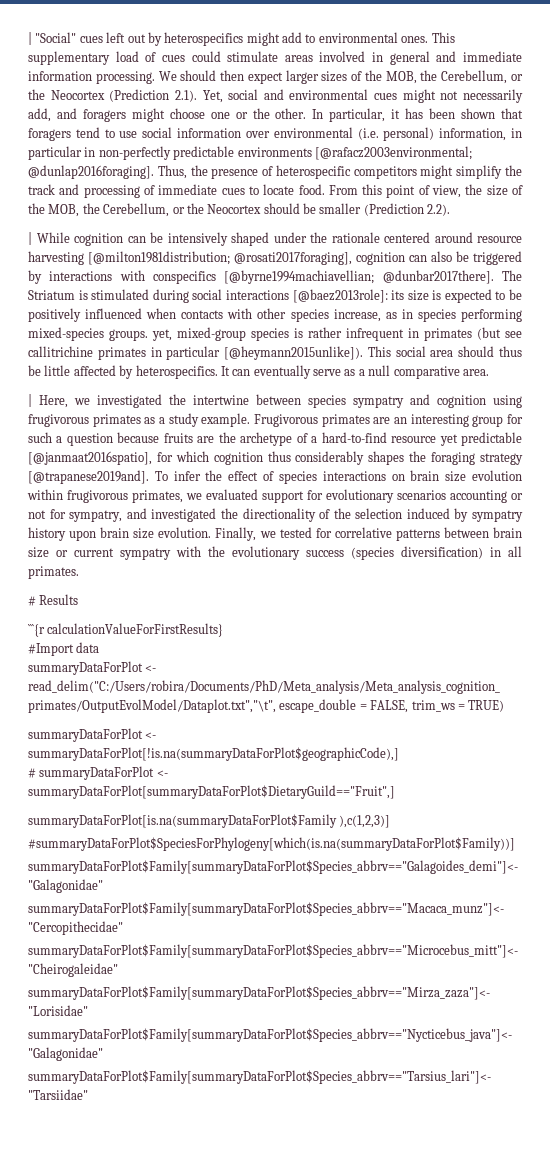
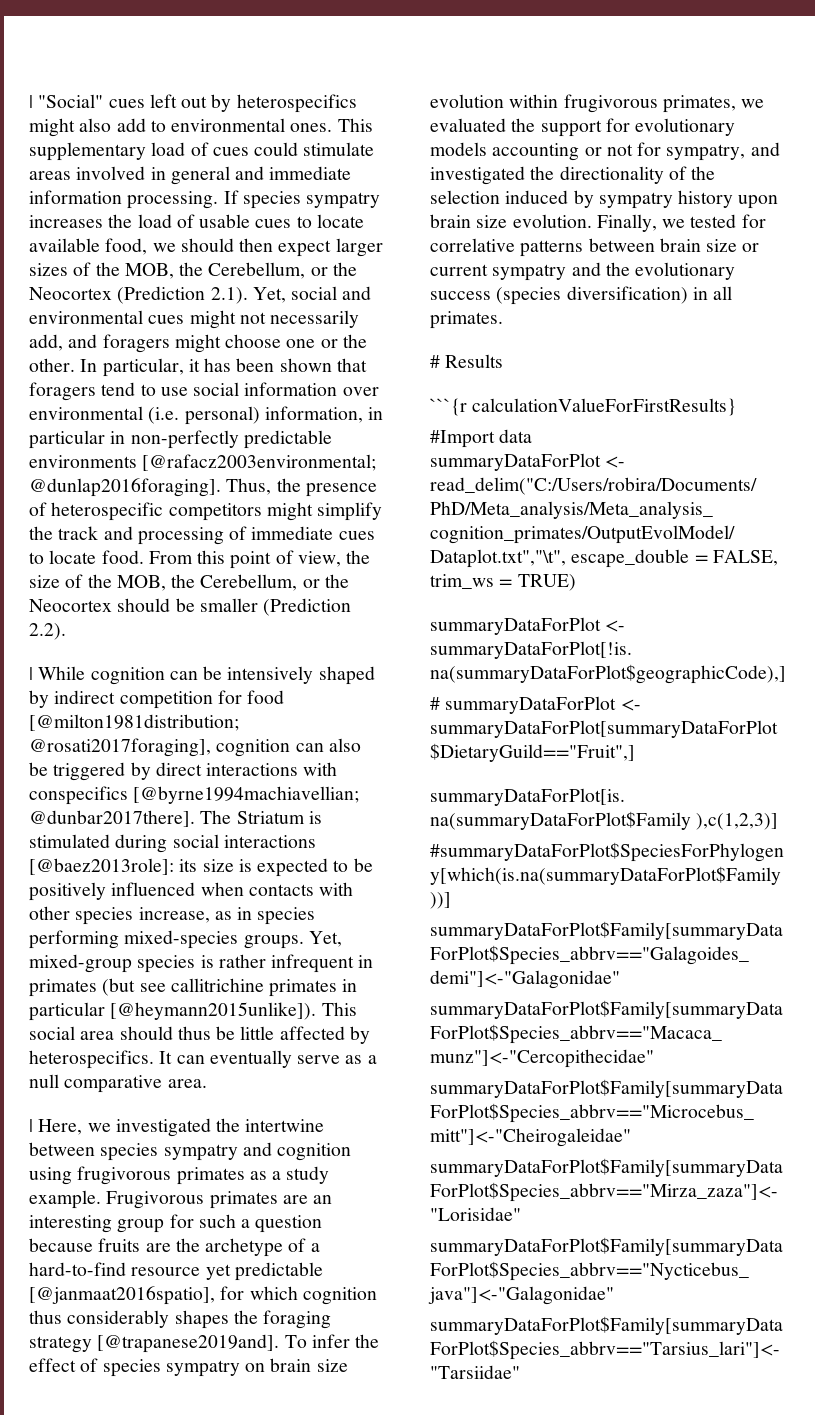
(280, 39) none -> [79,118,112,132] also
[158,71,177,81] We -> [223,190,381,209] [29,214,364,228] [29,238,176,255] If species sympatry increases the load of usable cues to locate available food, we
[273,232,522,243] [28,251,84,265] under the rationale centered around resource harvesting -> [29,690,285,709] by indirect competition for food
(42, 277) none -> [155,762,202,776] direct
[152,329,172,341] yet, -> [308,931,342,947] Yet,
[322,471,386,481] interactions -> [165,1360,240,1377] sympatry
(258, 494) none -> [511,118,536,132] the
[397,490,446,500] scenarios -> [430,142,487,156] models
[176,546,201,557] with -> [571,262,601,276] and

